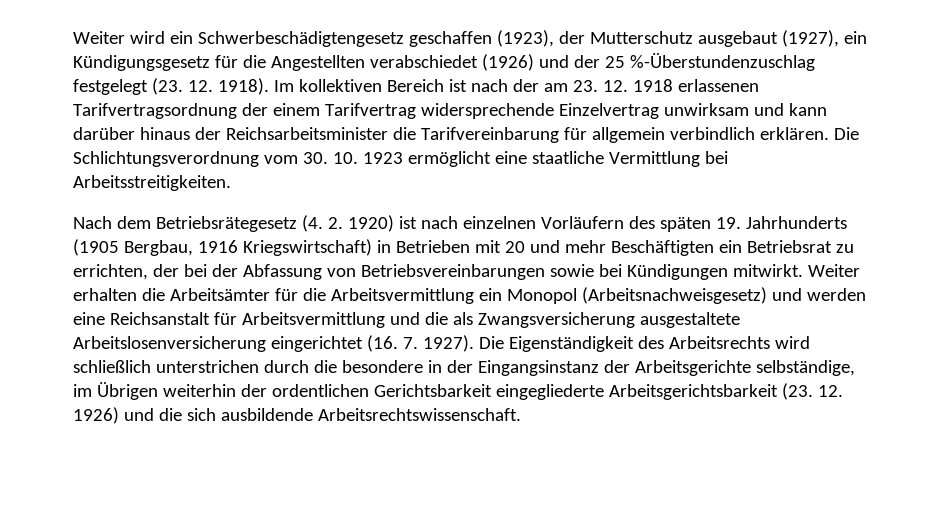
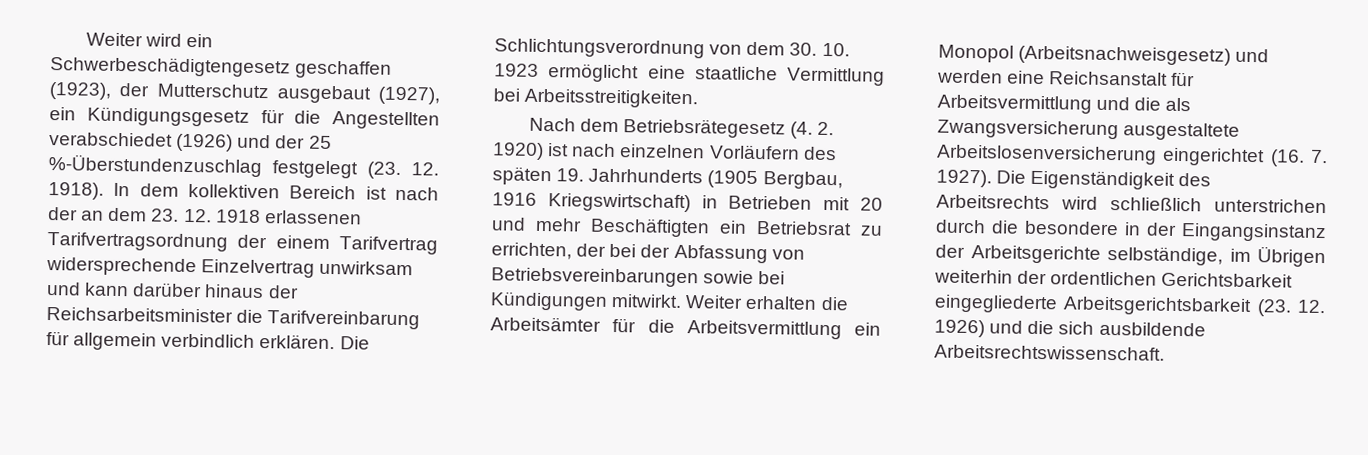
[273,80,294,92] Im -> [113,182,179,197] In dem
[543,83,568,92] am -> [81,207,148,222] an dem
[263,155,298,164] vom -> [709,41,786,56] von dem

